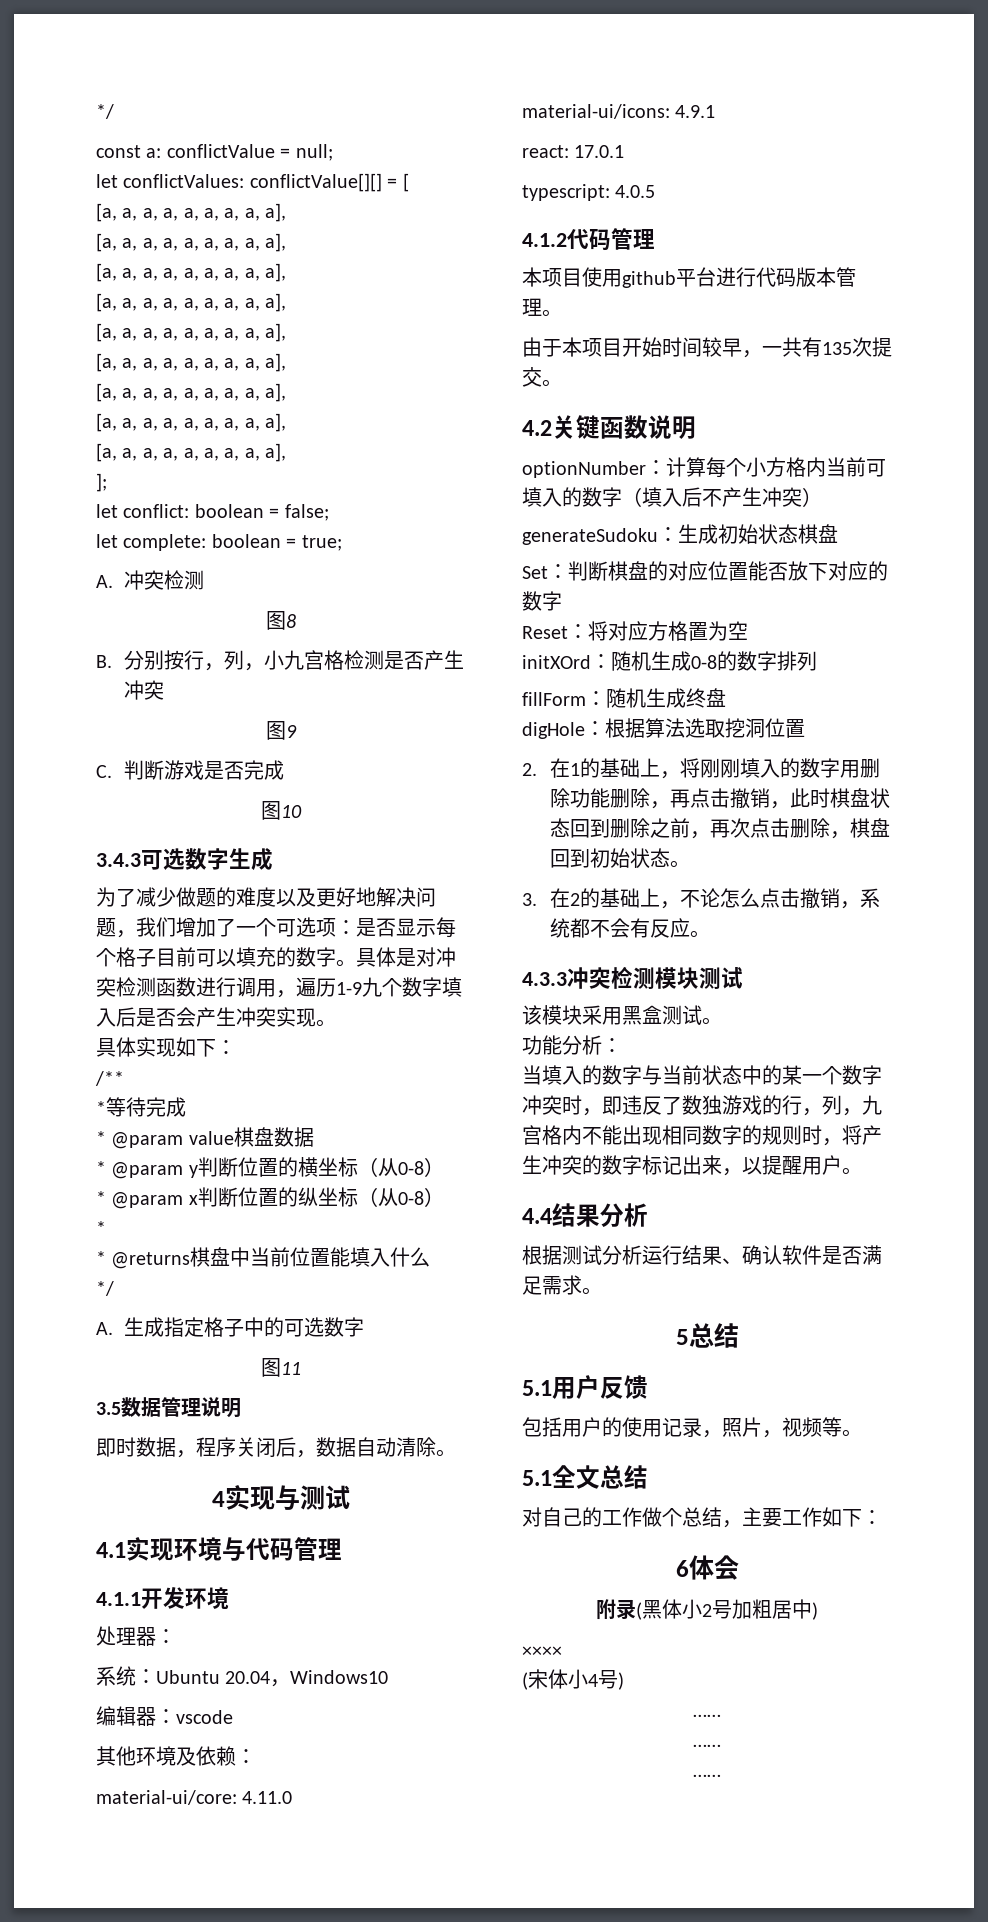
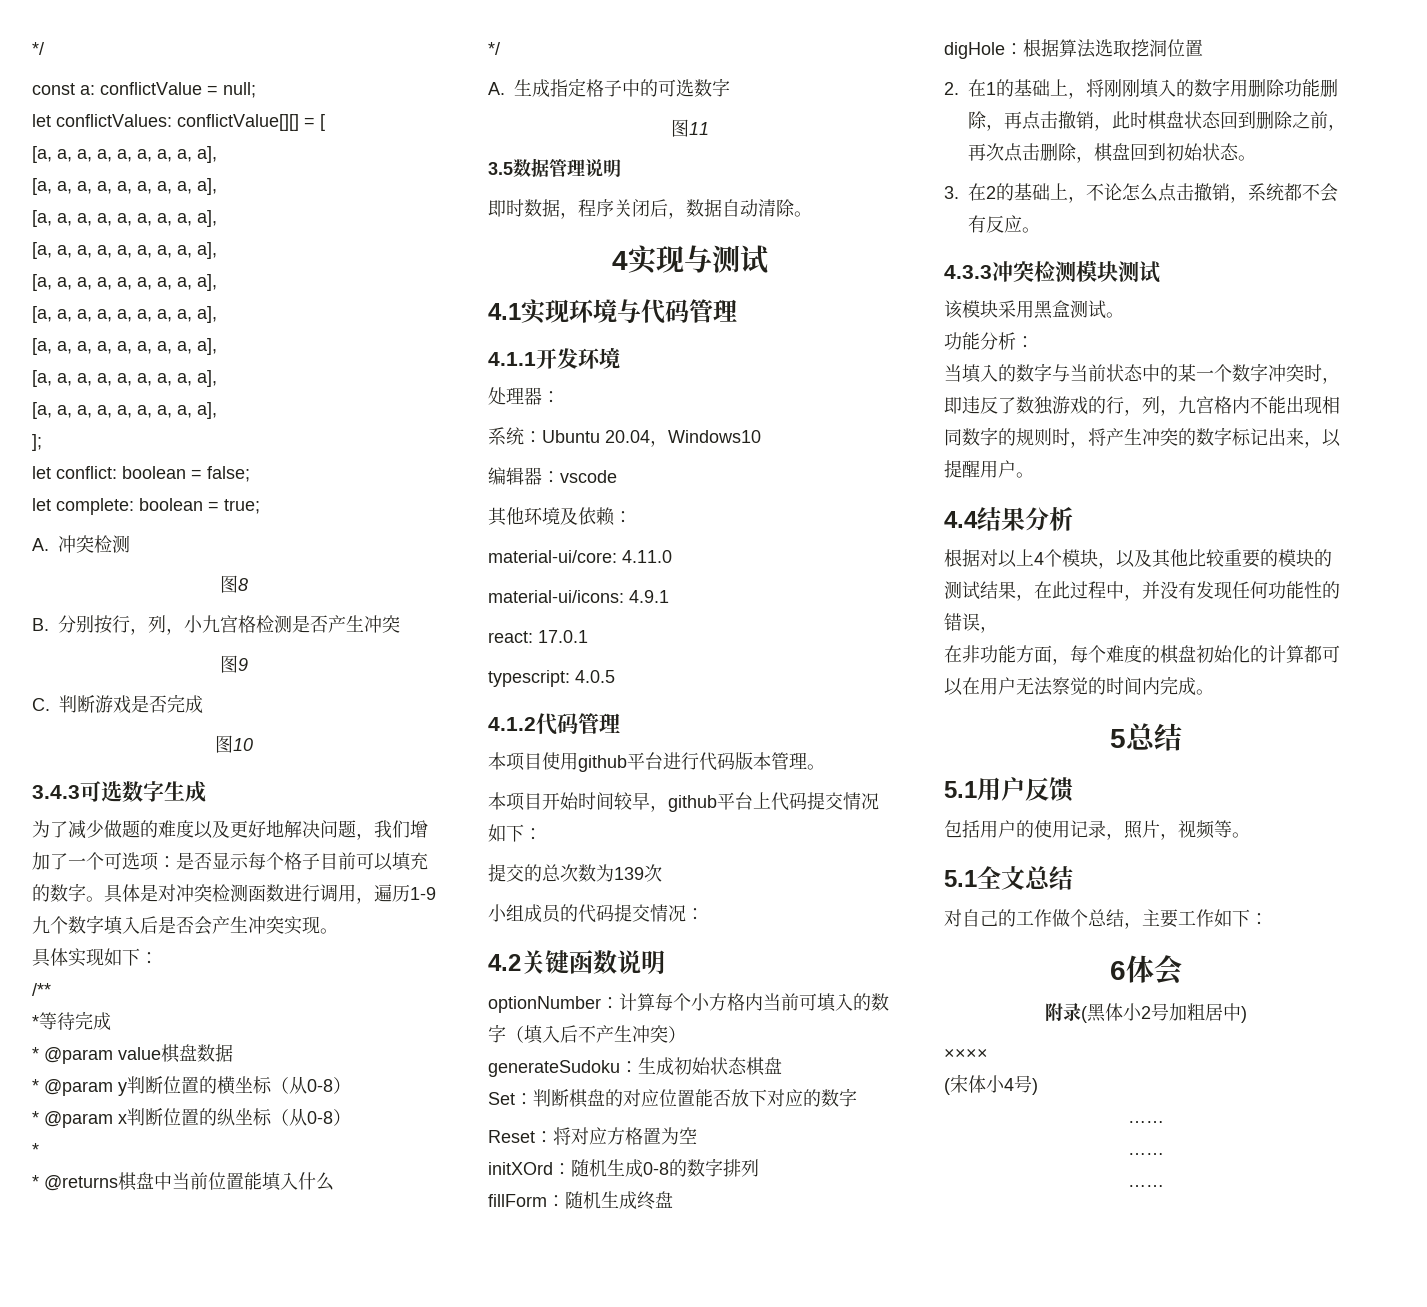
[522,337,562,357] 由于 -> (825, 767) none
[762,337,892,357] [522,367,562,387] 一共有135次提交。 -> [668,792,879,812] [488,824,542,842] [488,864,662,882] [488,904,704,923] github平台上代码提交情况如下： // 提交的总次数为139次 // 小组成员的代码提交情况：
[562,1245,882,1265] [522,1275,582,1295] 测试分析运行结果、确认软件是否满足需求 -> [980,549,1332,569] [944,581,1340,601] [944,613,998,633] [944,645,1340,665] [944,676,1196,696] 对以上4个模块，以及其他比较重要的模块的测试结果，在此过程中，并没有发现任何功能性的错误， // 在非功能方面，每个难度的棋盘初始化的计算都可以在用户无法察觉的时间内完成

